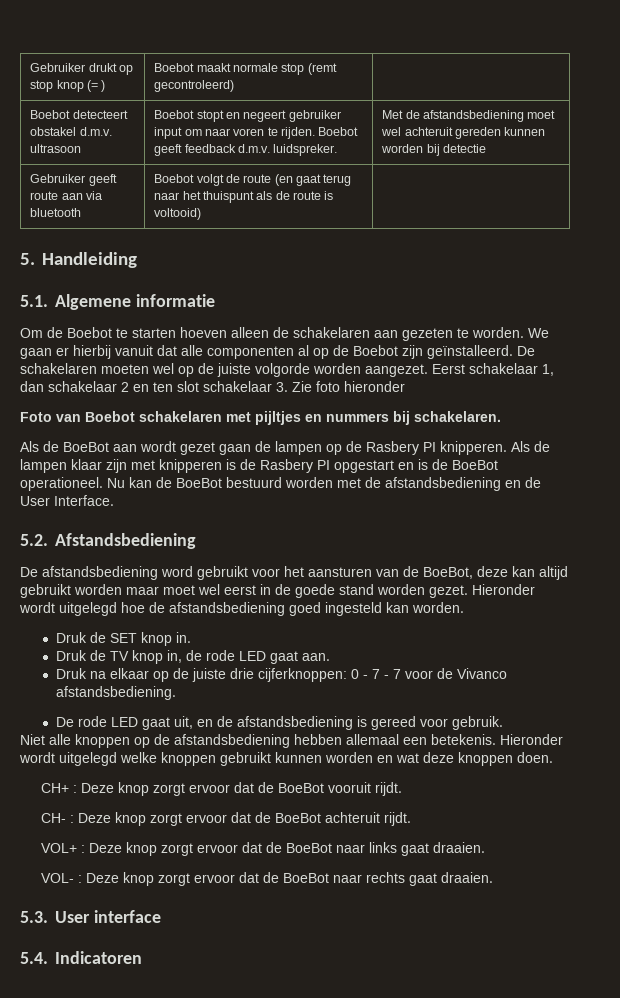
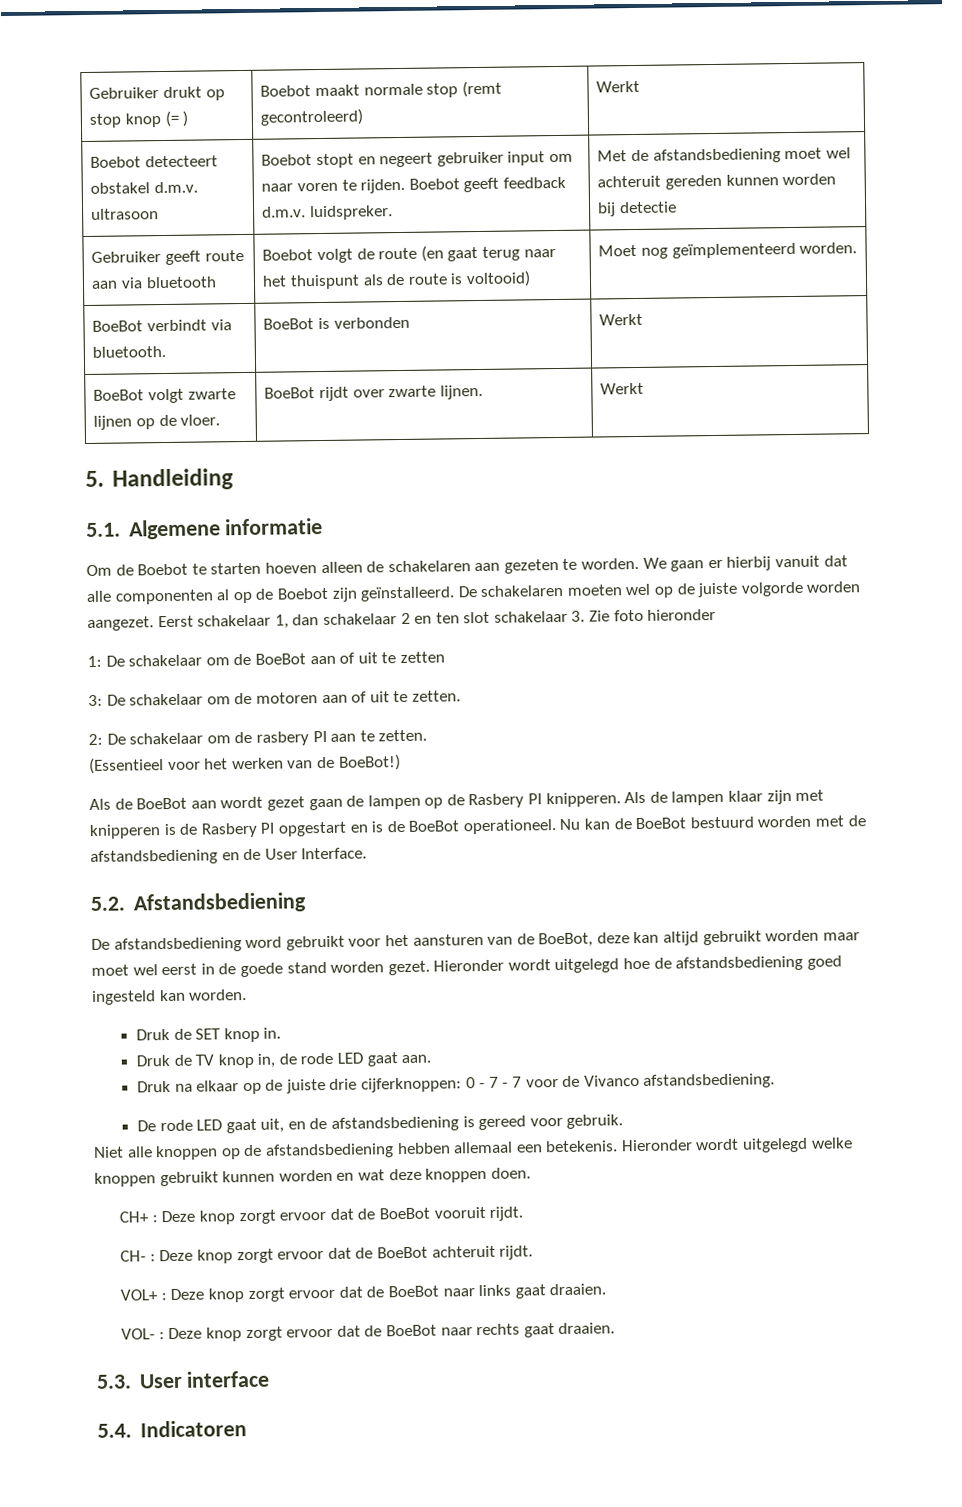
(235, 86) none -> [596,80,641,93] Werkt
(202, 214) none -> [598,242,858,259] [92,319,232,332] [92,345,167,358] [263,316,410,330] [599,313,644,326] [93,388,236,404] [93,414,221,430] [264,384,483,402] [600,382,645,395] Moet nog geïmplementeerd worden. // BoeBot verbindt via bluetooth. | BoeBot is verbonden | Werkt // BoeBot volgt zwarte lijnen op de vloer. | BoeBot rijdt over zwarte lijnen. | Werkt
[20,411,501,425] Foto van Boebot schakelaren met pijltjes en nummers bij schakelaren. -> [87,651,445,668] [88,690,461,706] [88,729,428,746] [89,754,401,774] 1: De schakelaar om de BoeBot aan of uit te zetten // 3: De schakelaar om de motoren aan of uit te zetten. // 2: De schakelaar om de rasbery PI aan te zetten. // (Essentieel voor het werken van de BoeBot!)

